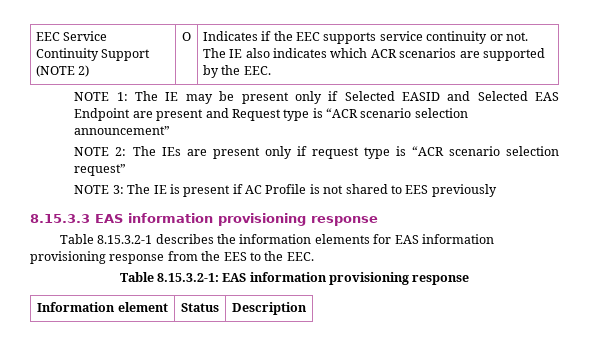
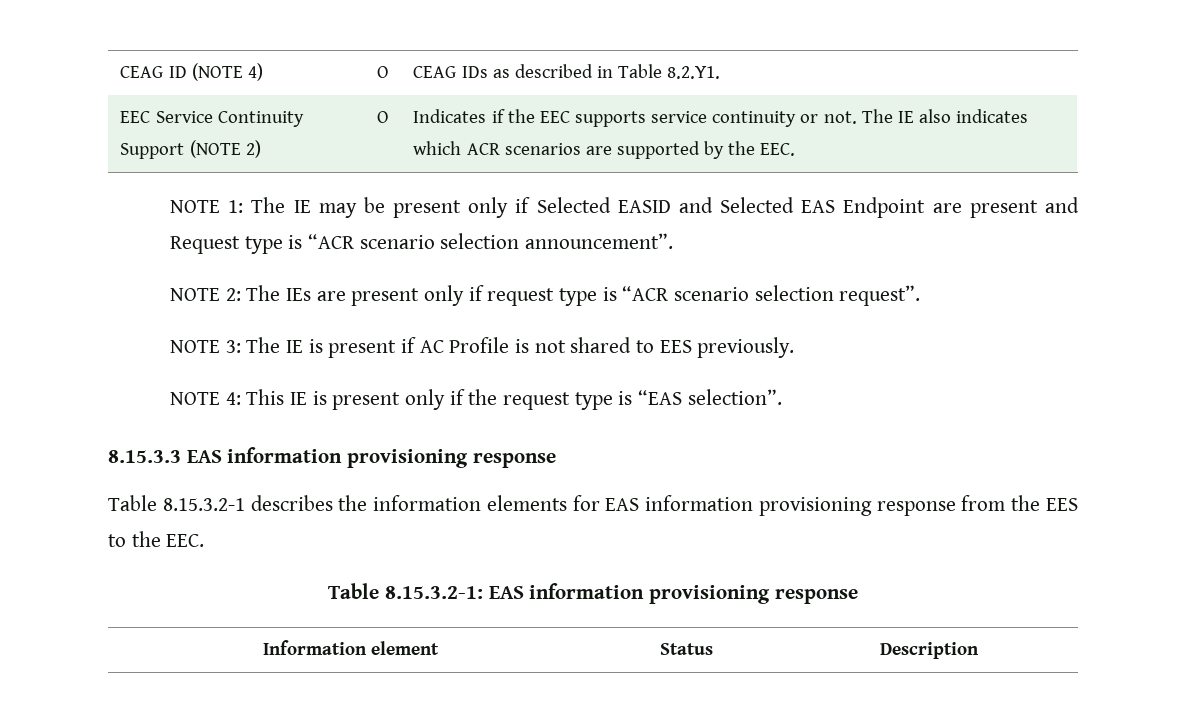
(35, 36) none -> [120,63,263,81] [376,66,389,78] [413,64,721,79] CEAG ID (NOTE 4) | O | CEAG IDs as described in Table 8.2.Y1. //
[74,126,171,135] announcement” -> [525,233,674,249] announcement”.
[74,164,127,176] request” -> [839,285,921,306] request”.
[431,184,497,197] previously -> [697,337,795,358] [170,389,782,410] previously. // NOTE 4: This IE is present only if the request type is “EAS selection”.

